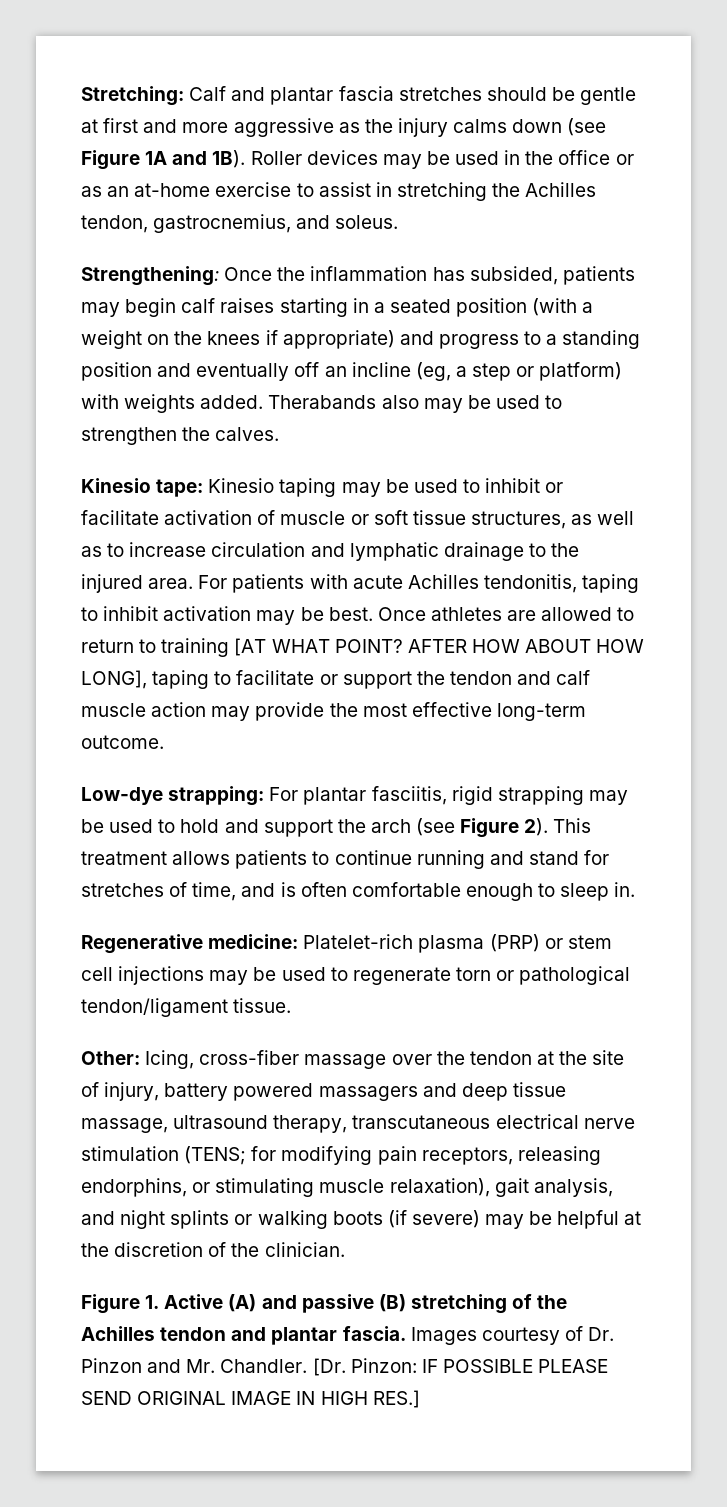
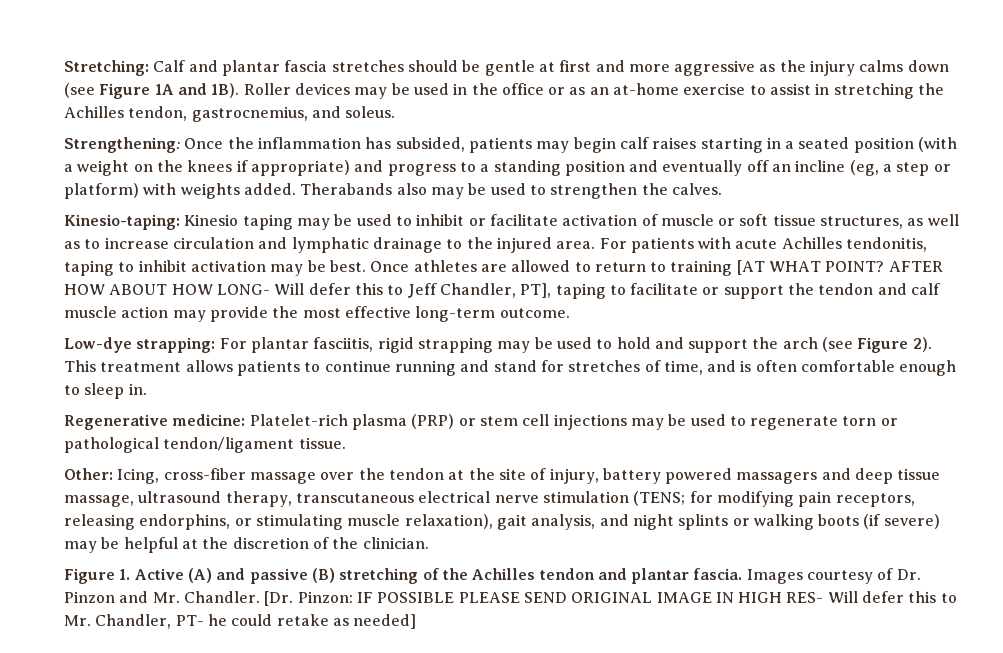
[81,478,204,497] Kinesio tape: -> [64,214,180,230] Kinesio-taping:
[81,670,147,689] LONG], -> [216,283,552,298] LONG- Will defer this to Jeff Chandler, PT],
[372,1390,420,1408] RES.] -> [786,591,957,603] [64,614,417,629] RES- Will defer this to Mr. Chandler, PT- he could retake as needed]

